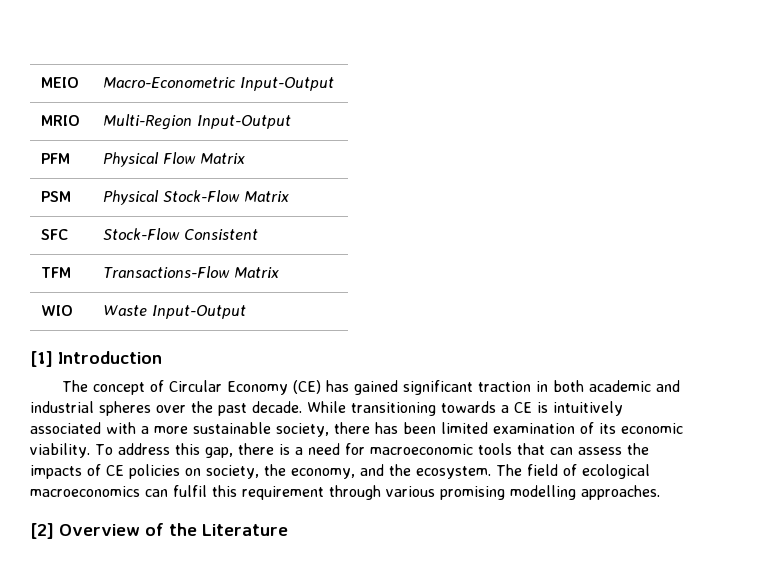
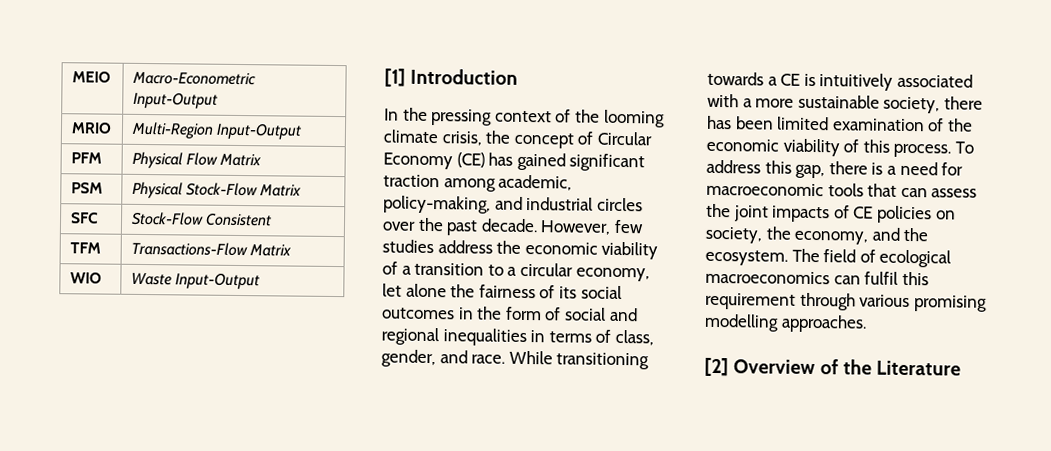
[61,380,88,392] The -> [384,107,665,128] [383,129,511,146] In the pressing context of the looming climate crisis, the
[535,380,651,392] in both academic -> [443,174,573,192] [383,195,491,214] among academic, policy-making,
[99,401,151,416] spheres -> [596,197,643,212] circles
(302, 407) none -> [540,219,644,235] [382,239,659,260] [382,261,650,282] [382,283,622,300] [382,306,638,322] [381,327,654,347] [381,349,506,368] However, few studies address the economic viability of a transition to a circular economy, let alone the fairness of its social outcomes in the form of social and regional inequalities in terms of class, gender, and race.
[599,423,683,434] [30,443,90,458] its economic viability. -> [947,118,973,132] [706,138,952,158] the economic viability of this process.
(649, 449) none -> [733,205,769,222] joint

